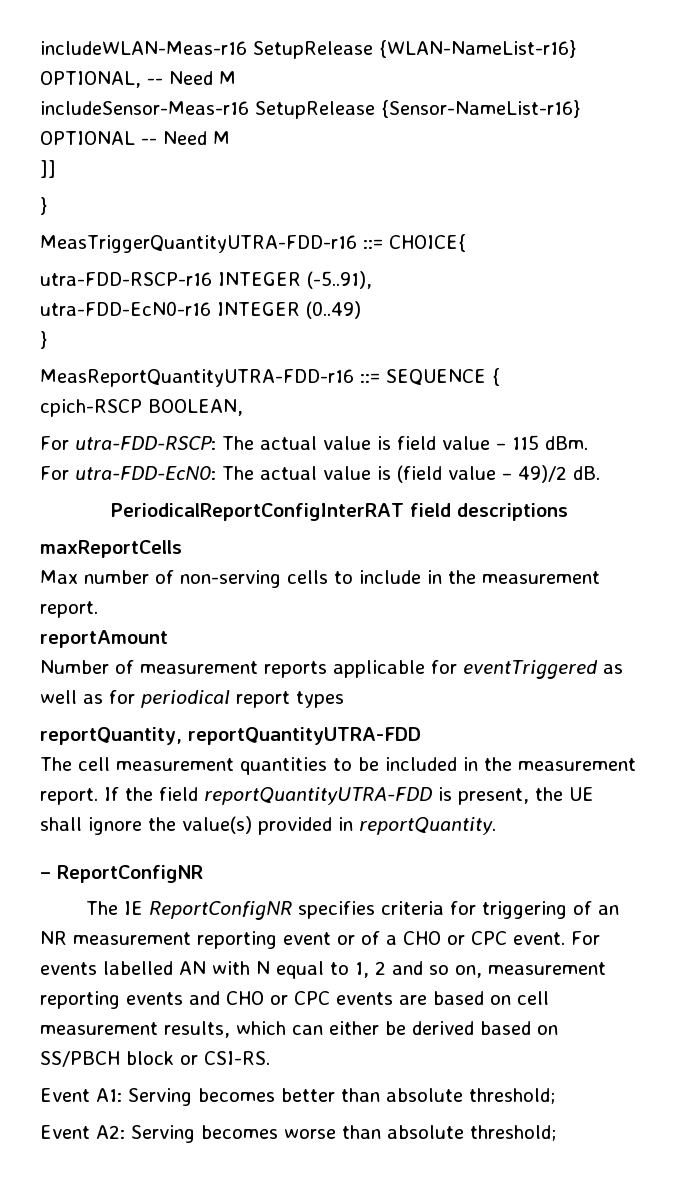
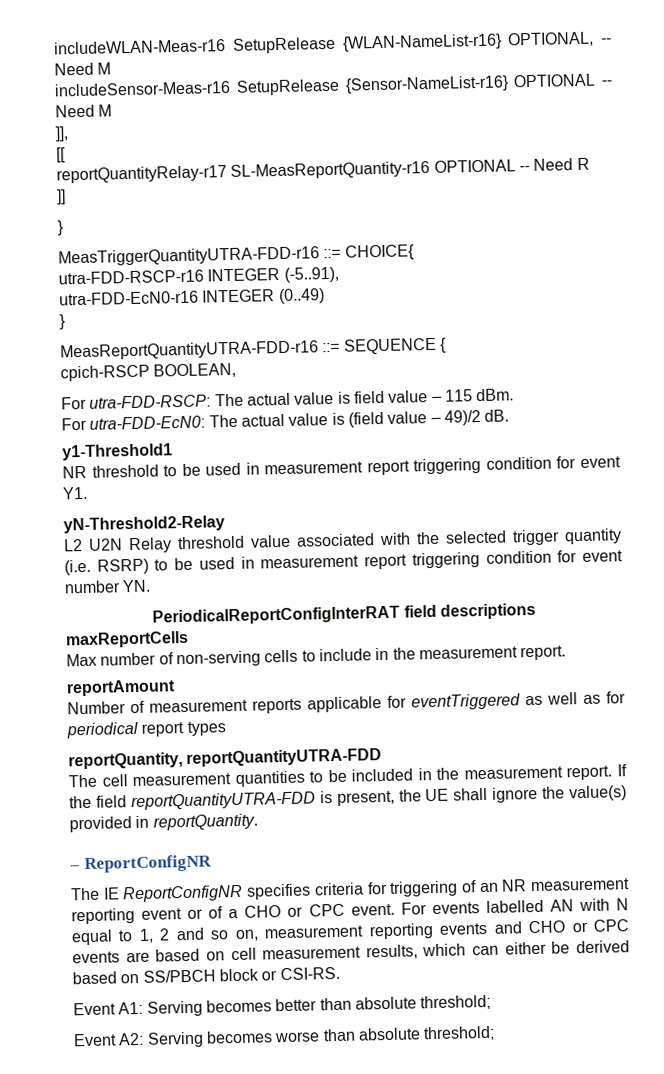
(230, 138) none -> [55,126,69,142] [56,147,66,163] [56,157,590,184] // ]], // [[ // reportQuantityRelay-r17 SL-MeasReportQuantity-r16 OPTIONAL -- Need R
(600, 473) none -> [62,443,173,461] [62,456,621,479] [62,486,88,500] [63,515,225,534] [63,528,622,554] [64,550,624,576] [64,579,152,594] // y1-Threshold1 // NR threshold to be used in measurement report triggering condition for event Y1. // yN-Threshold2-Relay // L2 U2N Relay threshold value associated with the selected trigger quantity (i.e. RSRP) to be used in measurement report triggering condition for event number YN.

